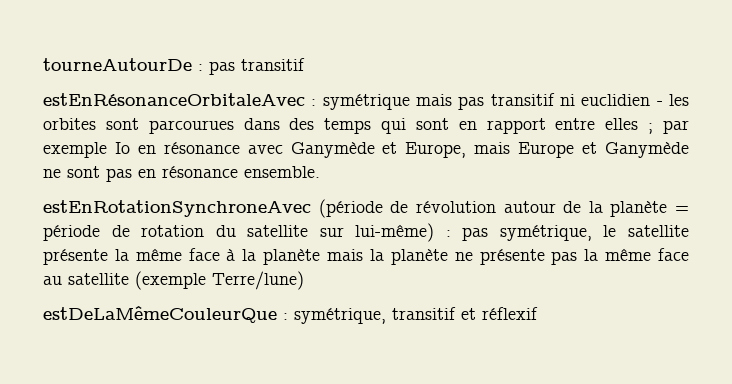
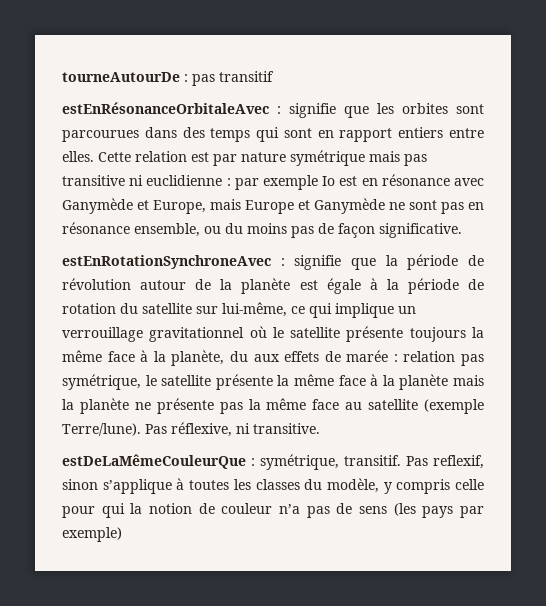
[322,93,663,110] symétrique mais pas transitif ni euclidien - -> [289,103,369,118] signifie que
[555,118,654,134] entre elles ; -> [398,127,484,138] [62,150,427,166] [62,175,231,186] entiers entre elles. Cette relation est par nature symétrique mais pas transitive ni euclidienne :
(130, 148) none -> [339,176,358,186] est
[244,166,320,178] [43,199,383,218] ensemble. // estEnRotationSynchroneAvec (période -> [134,223,462,238] [62,254,459,270] ensemble, ou du moins pas de façon significative. // estEnRotationSynchroneAvec : signifie que la période
[675,206,689,213] = -> [299,278,399,294] est égale à la
[355,223,451,242] lui-même) : -> [222,302,416,318] [62,326,484,342] [62,350,456,366] lui-même, ce qui implique un verrouillage gravitationnel où le satellite présente toujours la même face à la planète, du aux effets de marée : relation
[212,271,304,290] [43,306,538,324] Terre/lune) // estDeLaMêmeCouleurQue : symétrique, transitif et réflexif -> [62,422,320,437] [62,454,484,470] [62,478,484,494] [62,503,485,518] [62,527,122,542] Terre/lune). Pas réflexive, ni transitive. // estDeLaMêmeCouleurQue : symétrique, transitif. Pas reflexif, sinon s’applique à toutes les classes du modèle, y compris celle pour qui la notion de couleur n’a pas de sens (les pays par exemple)

